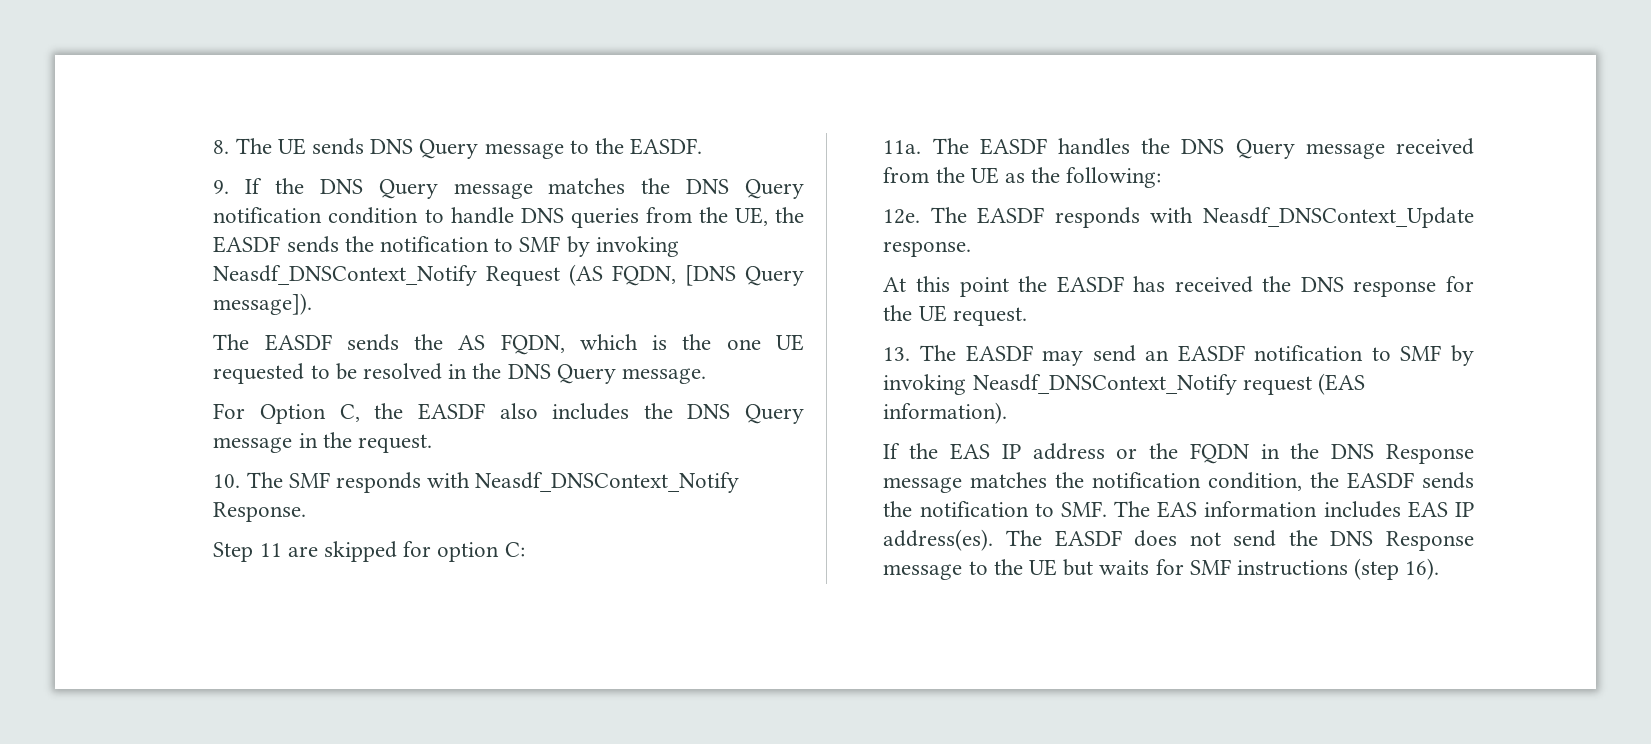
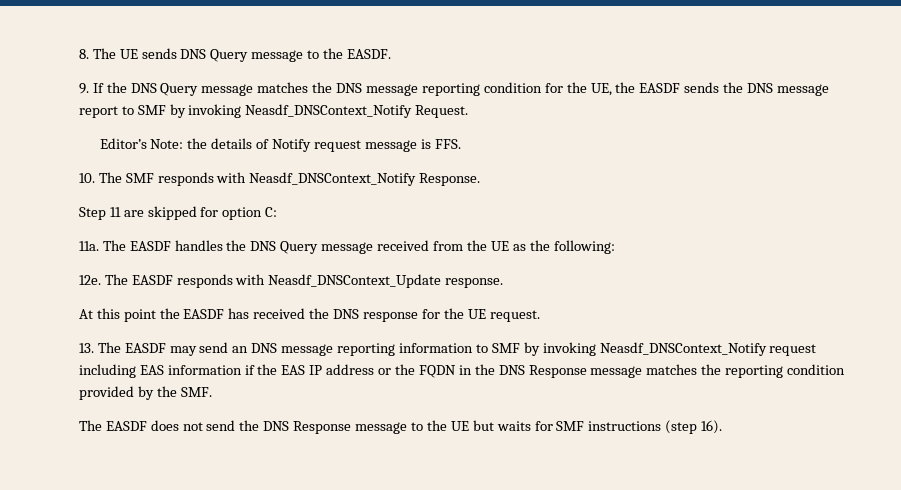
[745,179,804,199] [213,207,692,228] Query notification condition to handle DNS queries from -> [365,82,563,96] message reporting condition for
[380,236,679,257] [213,264,804,286] [213,293,313,315] [213,334,804,355] [213,363,707,384] [213,403,805,424] [213,432,433,453] notification to SMF by invoking Neasdf_DNSContext_Notify Request (AS FQDN, [DNS Query message]). // The EASDF sends the AS FQDN, which is the one UE requested to be resolved in the DNS Query message. // For Option C, the EASDF also includes the DNS Query message in the request. -> [747,83,830,96] [78,104,469,118] [99,138,461,152] DNS message report to SMF by invoking Neasdf_DNSContext_Notify Request. // Editor’s Note: the details of Notify request message is FFS.
[1177,345,1364,362] EASDF notification -> [251,343,473,356] DNS message reporting information
[1318,373,1366,395] [883,402,1008,424] [883,443,901,459] (EAS information). // If -> [78,364,255,378] including EAS information if
[1092,472,1474,491] [883,501,1474,518] [883,529,994,551] notification condition, the EASDF sends the notification to SMF. The EAS information includes EAS IP address(es). -> [725,364,846,378] [78,386,212,400] reporting condition provided by the SMF. //

